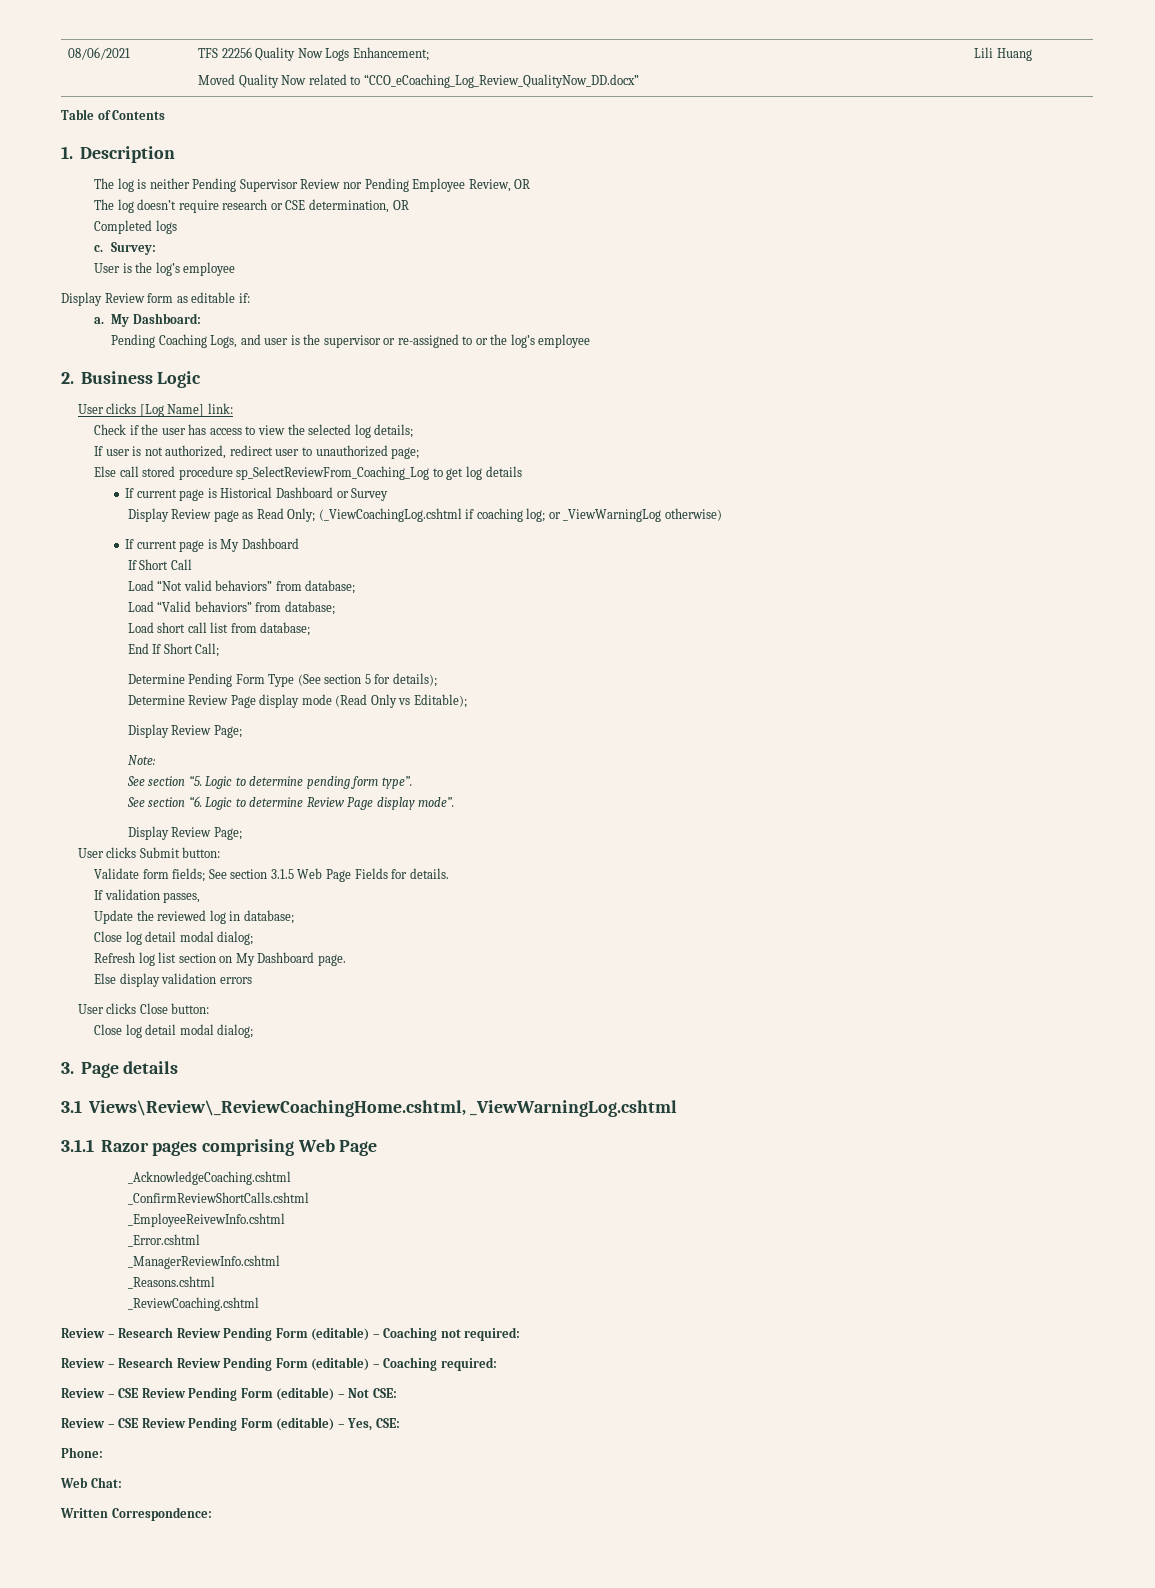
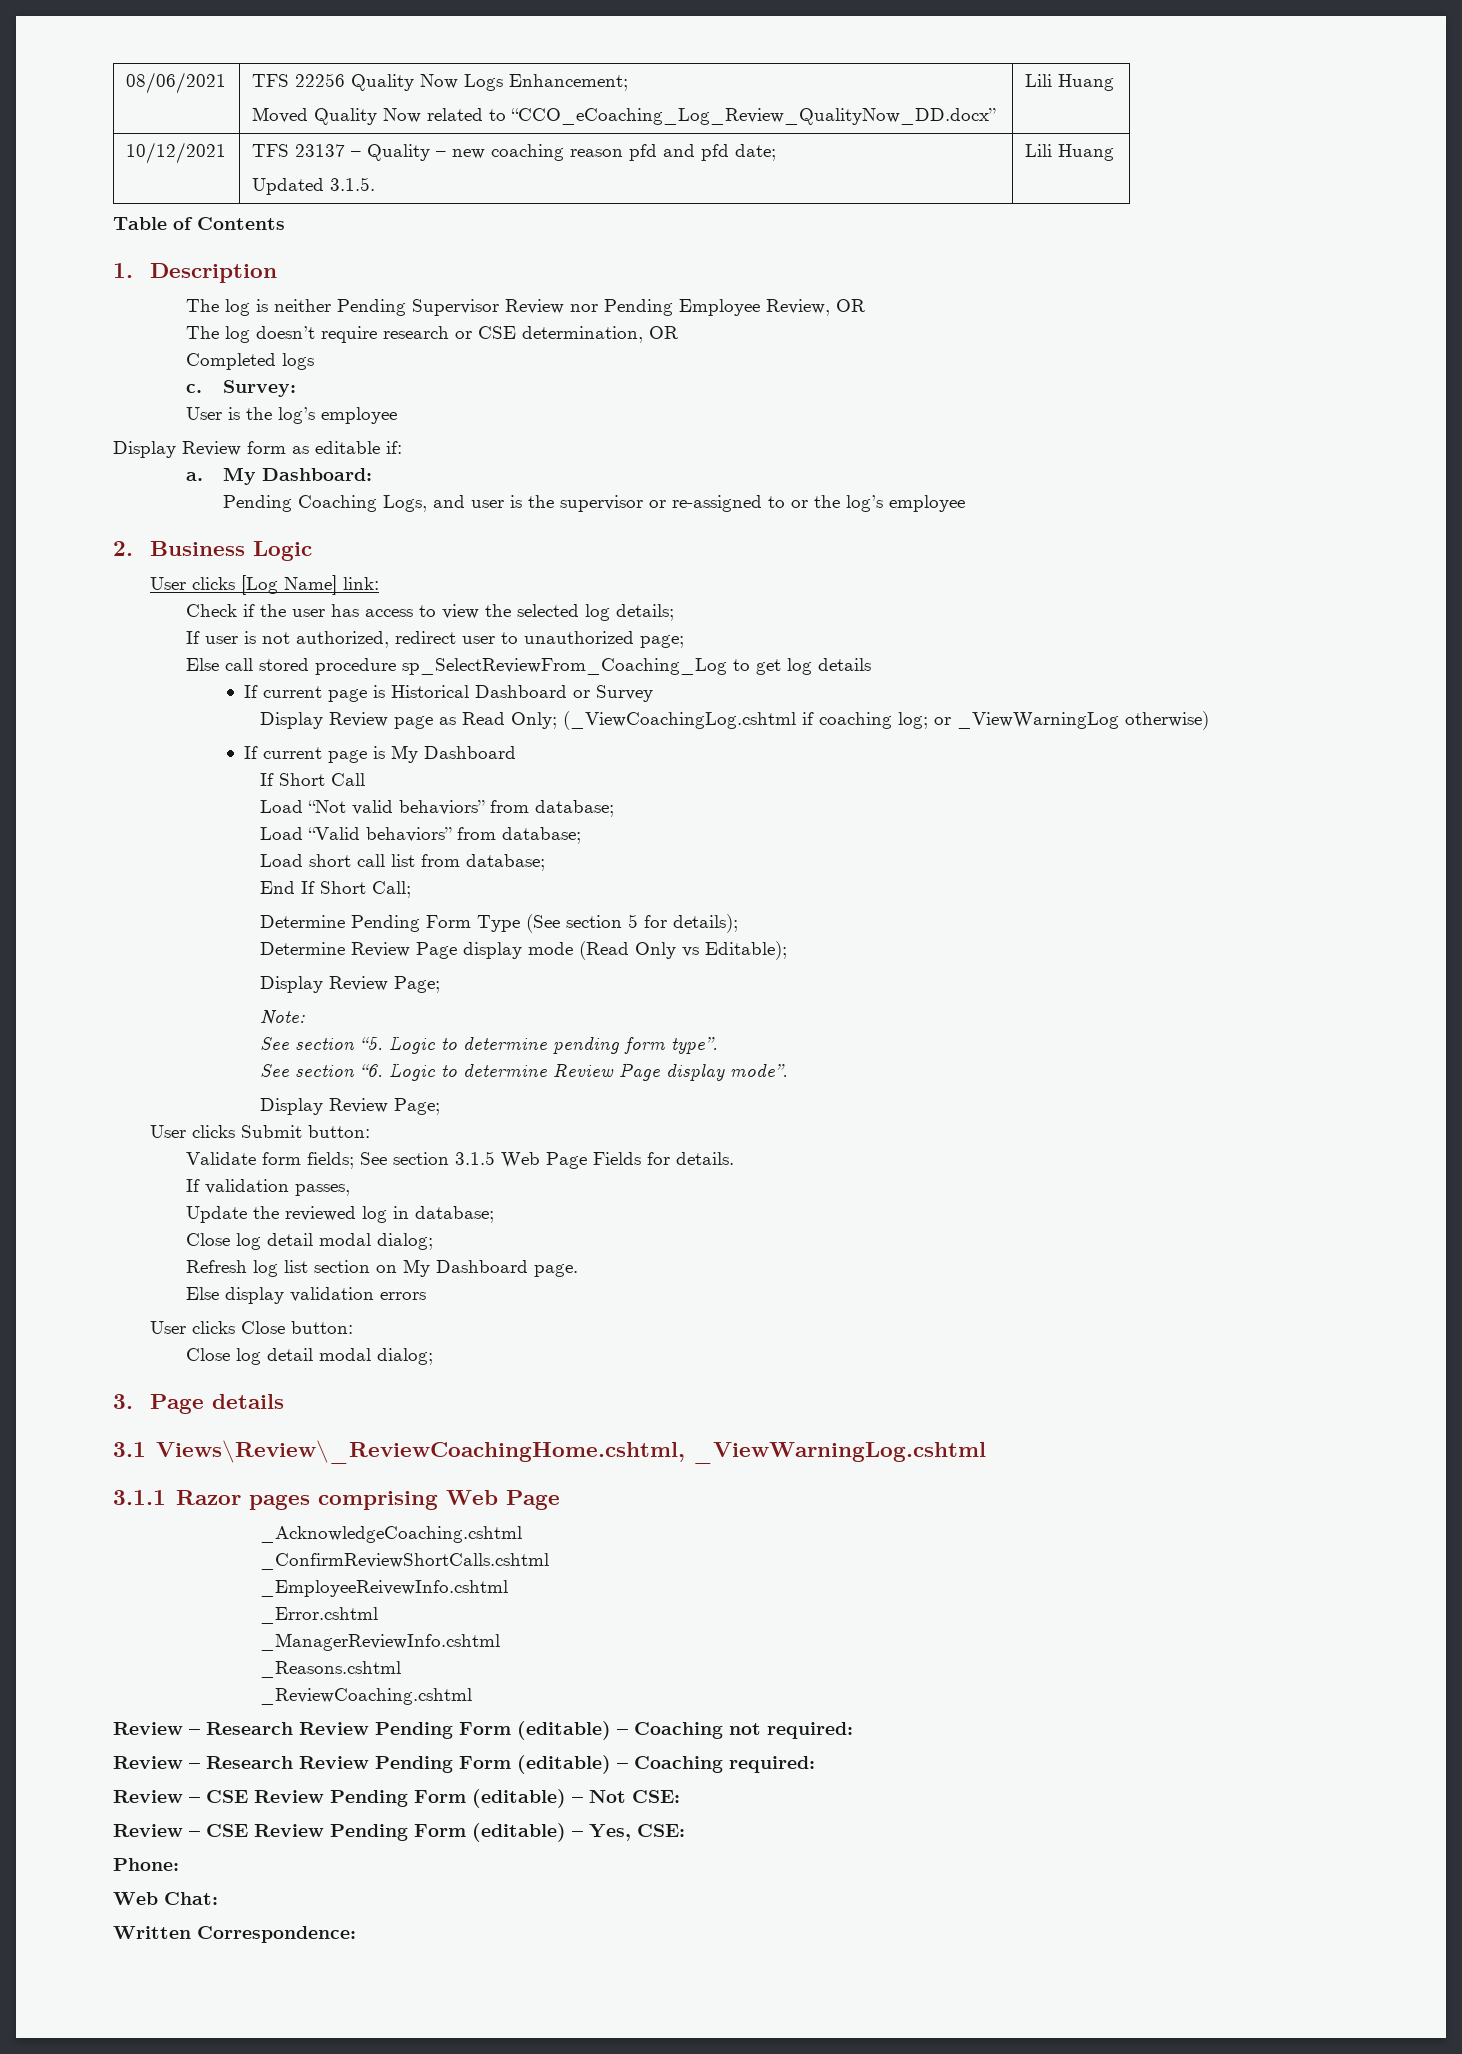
(1032, 54) none -> [125,142,226,164] [251,144,776,161] [251,177,375,195] [1024,144,1114,161] // 10/12/2021 | TFS 23137 – Quality – new coaching reason pfd and pfd date; // Updated 3.1.5. | Lili Huang

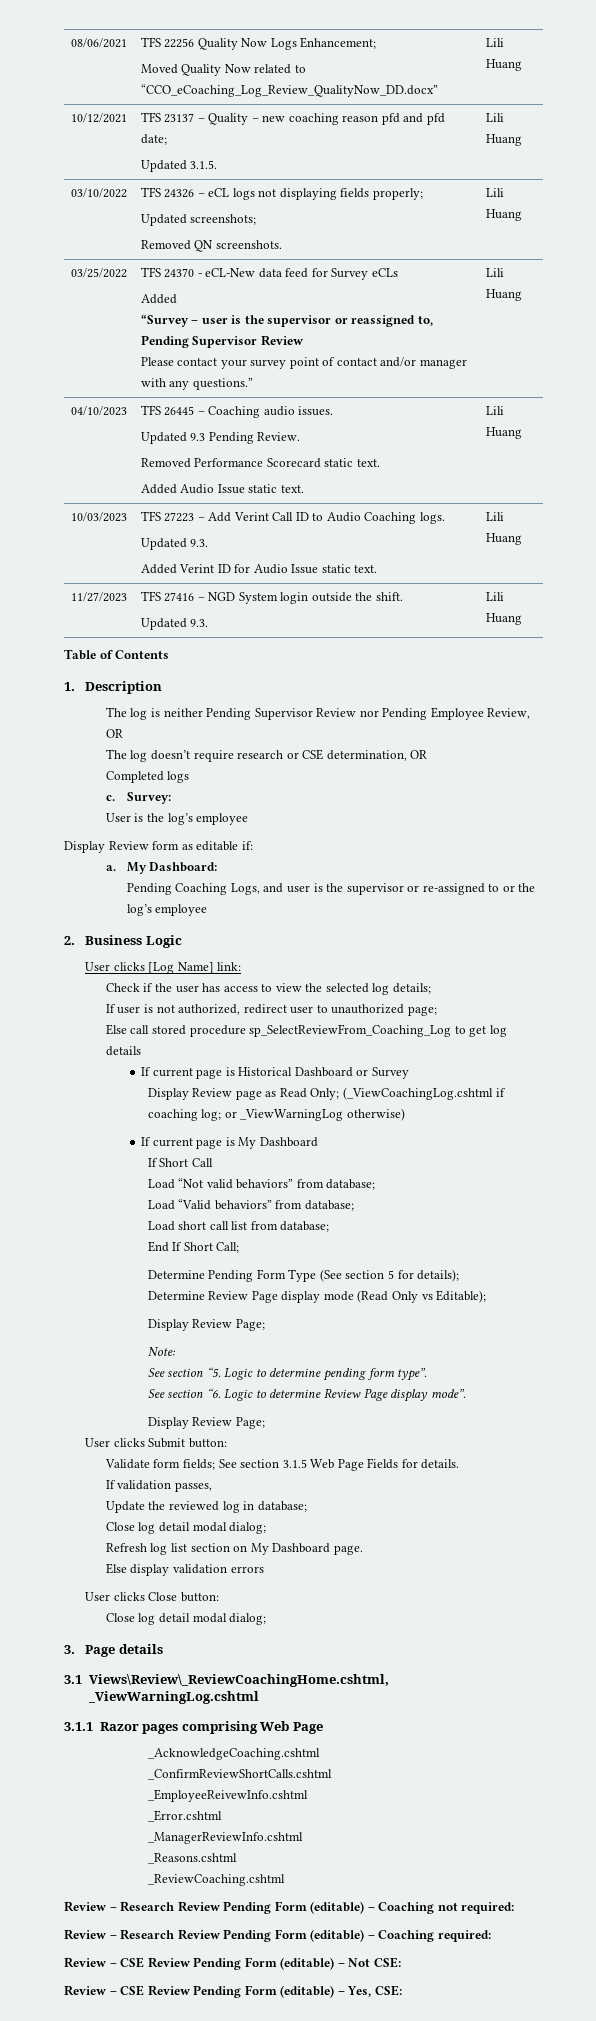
(1114, 152) none -> [70,188,127,198] [140,187,423,200] [140,214,257,226] [140,240,282,252] [485,188,504,197] [485,209,522,221] [70,268,127,278] [140,267,398,280] [140,294,177,304] [140,314,433,327] [140,335,303,348] [140,357,467,369] [140,378,253,390] [485,268,504,277] [485,289,522,301] [70,406,127,416] [140,405,334,418] [140,432,301,444] [140,458,380,468] [140,484,304,494] [485,406,504,415] [485,427,522,439] [70,512,127,522] [140,511,445,524] [140,538,209,550] [140,564,378,574] [485,512,504,521] [485,533,522,545] [70,592,127,602] [140,591,403,604] [140,618,209,630] [485,592,504,601] [485,613,522,625] // 03/10/2022 | TFS 24326 – eCL logs not displaying fields properly; // Updated screenshots; // Removed QN screenshots. | Lili Huang // 03/25/2022 | TFS 24370 - eCL-New data feed for Survey eCLs // Added // “Survey – user is the supervisor or reassigned to, Pending Supervisor Review // Please contact your survey point of contact and/or manager with any questions.” | Lili Huang // 04/10/2023 | TFS 26445 – Coaching audio issues. // Updated 9.3 Pending Review. // Removed Performance Scorecard static text. // Added Audio Issue static text. | Lili Huang // 10/03/2023 | TFS 27223 – Add Verint Call ID to Audio Coaching logs. // Updated 9.3. // Added Verint ID for Audio Issue static text. | Lili Huang // 11/27/2023 | TFS 27416 – NGD System login outside the shift. // Updated 9.3. | Lili Huang
[113,1858,179,1871] [113,1892,218,1905] [113,1926,356,1943] // Phone: // Web Chat: // Written Correspondence: -> (402, 1990) none

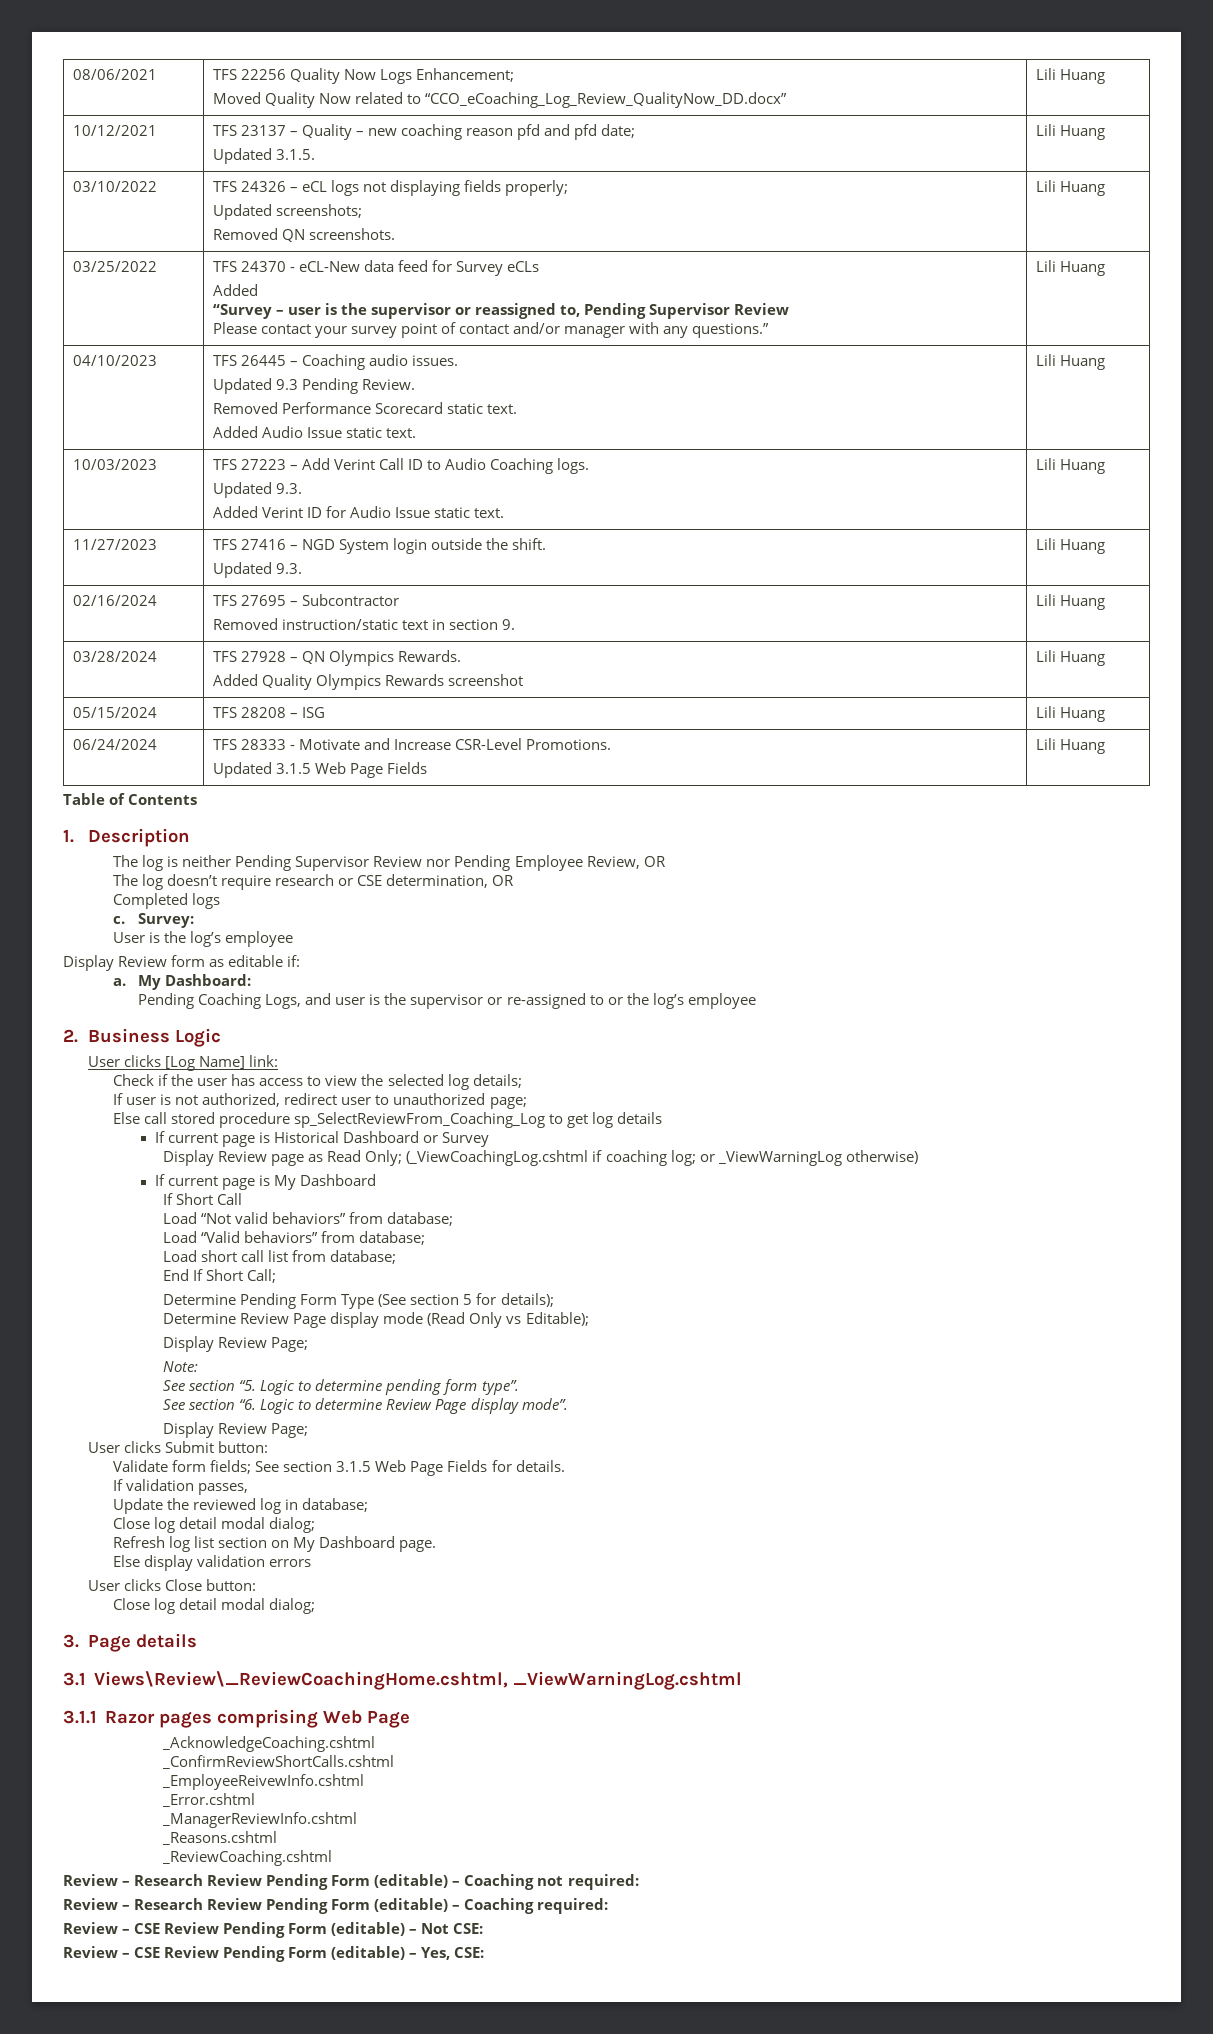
(522, 619) none -> [72,595,157,606] [212,594,399,606] [212,618,515,630] [1035,594,1105,610] [72,651,157,662] [212,650,461,666] [212,674,523,690] [1035,650,1105,666] [72,707,157,718] [212,707,325,718] [1035,706,1105,722] [72,739,157,750] [212,738,612,750] [212,762,427,778] [1035,738,1105,754] // 02/16/2024 | TFS 27695 – Subcontractor // Removed instruction/static text in section 9. | Lili Huang // 03/28/2024 | TFS 27928 – QN Olympics Rewards. // Added Quality Olympics Rewards screenshot | Lili Huang // 05/15/2024 | TFS 28208 – ISG | Lili Huang // 06/24/2024 | TFS 28333 - Motivate and Increase CSR-Level Promotions. // Updated 3.1.5 Web Page Fields | Lili Huang

